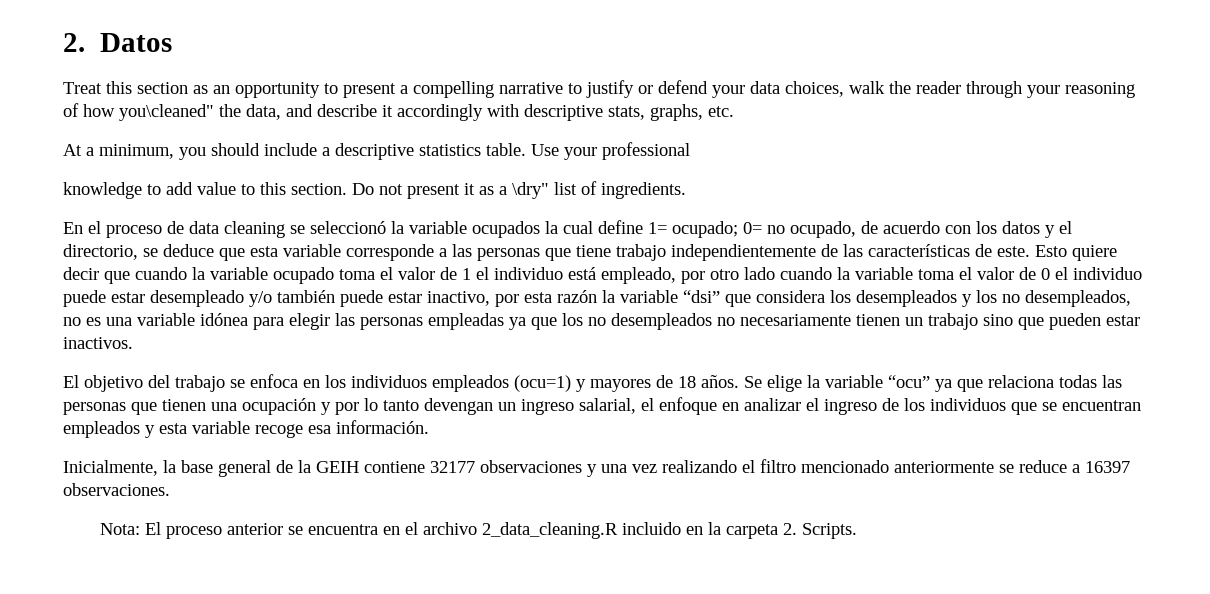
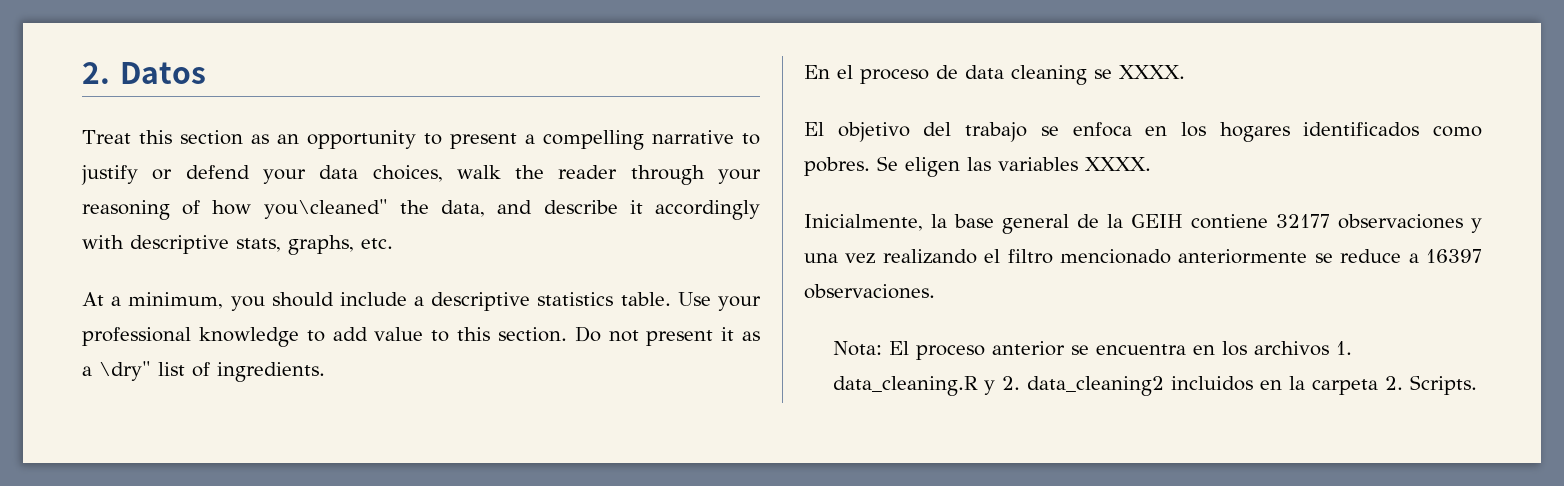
(690, 151) // -> (191, 336) none
[310,220,1072,238] [63,244,1117,261] [63,267,1142,284] [63,290,1131,307] [63,313,1140,330] [63,337,133,349] seleccionó la variable ocupados la cual define 1= ocupado; 0= no ocupado, de acuerdo con los datos y el directorio, se deduce que esta variable corresponde a las personas que tiene trabajo independientemente de las características de este. Esto quiere decir que cuando la variable ocupado toma el valor de 1 el individuo está empleado, por otro lado cuando la variable toma el valor de 0 el individuo puede estar desempleado y/o también puede estar inactivo, por esta razón la variable “dsi” que considera los desempleados y los no desempleados, no es una variable idónea para elegir las personas empleadas ya que los no desempleados no necesariamente tienen un trabajo sino que pueden estar inactivos. -> [1119,65,1185,79] XXXX.
[351,375,1122,392] [63,397,1141,415] [63,420,429,438] individuos empleados (ocu=1) y mayores de 18 años. Se elige la variable “ocu” ya que relaciona todas las personas que tienen una ocupación y por lo tanto devengan un ingreso salarial, el enfoque en analizar el ingreso de los individuos que se encuentran empleados y esta variable recoge esa información. -> [1219,122,1482,142] [804,156,1151,177] hogares identificados como pobres. Se eligen las variables XXXX.
[404,522,681,539] el archivo 2_data_cleaning.R incluido -> [1221,341,1352,356] [832,376,1253,396] los archivos 1. data_cleaning.R y 2. data_cleaning2 incluidos

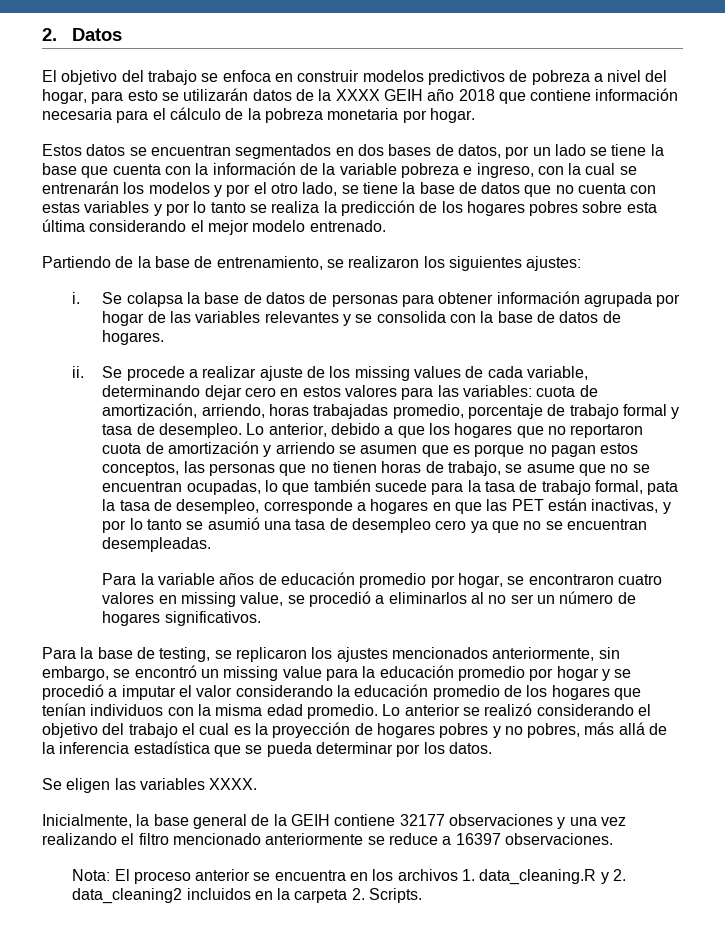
[82,130,760,150] [81,165,761,185] [82,199,760,220] [82,235,393,255] [82,292,761,311] [82,326,760,347] [82,361,325,382] [804,65,1185,85] // Treat this section as an opportunity to present a compelling narrative to justify or defend your data choices, walk the reader through your reasoning of how you\cleaned" the data, and describe it accordingly with descriptive stats, graphs, etc. // At a minimum, you should include a descriptive statistics table. Use your professional knowledge to add value to this section. Do not present it as a \dry" list of ingredients. // En el proceso de data cleaning se XXXX. -> (123, 34) none
[1180,122,1482,142] [804,157,870,176] los hogares identificados como pobres. -> [297,70,668,85] [42,88,679,104] [42,107,475,123] [42,144,664,159] [42,162,637,178] [42,181,657,197] [42,200,657,216] [42,219,386,235] [42,256,582,271] [72,291,681,307] [102,311,621,326] [102,330,165,345] [72,366,588,381] [102,385,598,400] [102,403,680,419] [102,423,644,438] [102,441,639,457] [102,461,650,476] [102,479,679,495] [102,498,671,514] [102,517,647,533] [102,537,212,552] [102,572,662,588] [102,591,636,607] [102,611,261,626] [42,647,620,662] [42,665,632,681] [42,684,641,700] [42,703,651,719] [42,722,668,738] [42,741,492,757] construir modelos predictivos de pobreza a nivel del hogar, para esto se utilizarán datos de la XXXX GEIH año 2018 que contiene información necesaria para el cálculo de la pobreza monetaria por hogar. // Estos datos se encuentran segmentados en dos bases de datos, por un lado se tiene la base que cuenta con la información de la variable pobreza e ingreso, con la cual se entrenarán los modelos y por el otro lado, se tiene la base de datos que no cuenta con estas variables y por lo tanto se realiza la predicción de los hogares pobres sobre esta última considerando el mejor modelo entrenado. // Partiendo de la base de entrenamiento, se realizaron los siguientes ajustes: // i. Se colapsa la base de datos de personas para obtener información agrupada por hogar de las variables relevantes y se consolida con la base de datos de hogares. // ii. Se procede a realizar ajuste de los missing values de cada variable, determinando dejar cero en estos valores para las variables: cuota de amortización, arriendo, horas trabajadas promedio, porcentaje de trabajo formal y tasa de desempleo. Lo anterior, debido a que los hogares que no reportaron cuota de amortización y arriendo se asumen que es porque no pagan estos conceptos, las personas que no tienen horas de trabajo, se asume que no se encuentran ocupadas, lo que también sucede para la tasa de trabajo formal, pata la tasa de desempleo, corresponde a hogares en que las PET están inactivas, y por lo tanto se asumió una tasa de desempleo cero ya que no se encuentran desempleadas. // Para la variable años de educación promedio por hogar, se encontraron cuatro valores en missing value, se procedió a eliminarlos al no ser un número de hogares significativos. // Para la base de testing, se replicaron los ajustes mencionados anteriormente, sin embargo, se encontró un missing value para la educación promedio por hogar y se procedió a imputar el valor considerando la educación promedio de los hogares que tenían individuos con la misma edad promedio. Lo anterior se realizó considerando el objetivo del trabajo el cual es la proyección de hogares pobres y no pobres, más allá de la inferencia estadística que se pueda determinar por los datos. //

